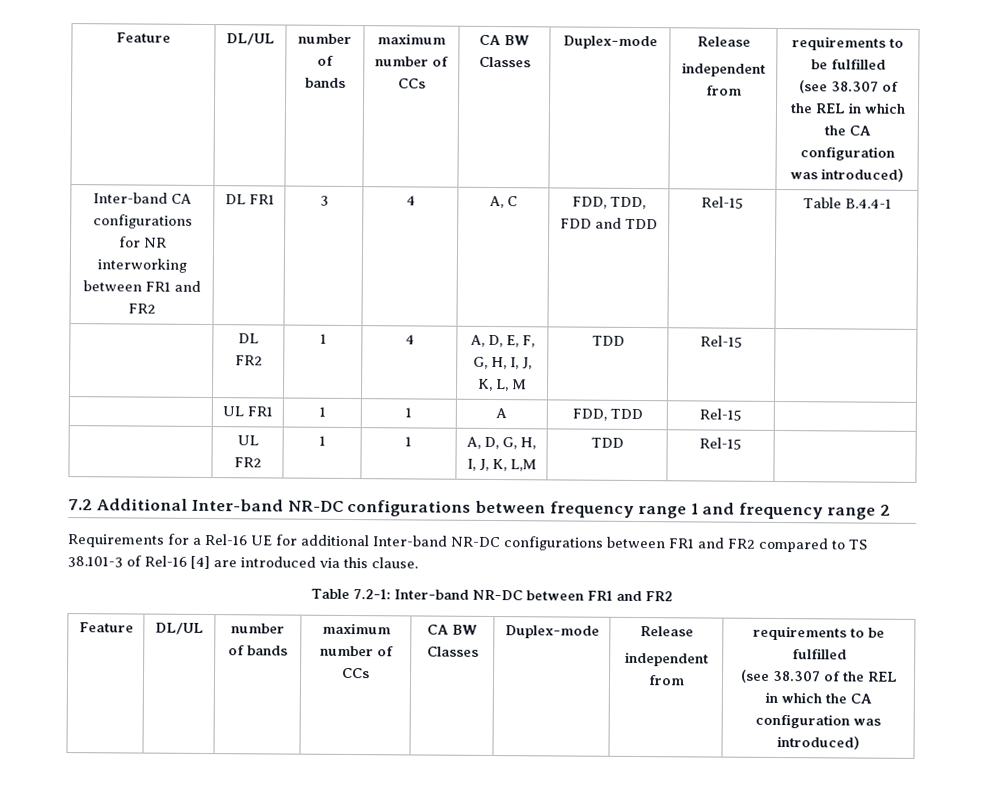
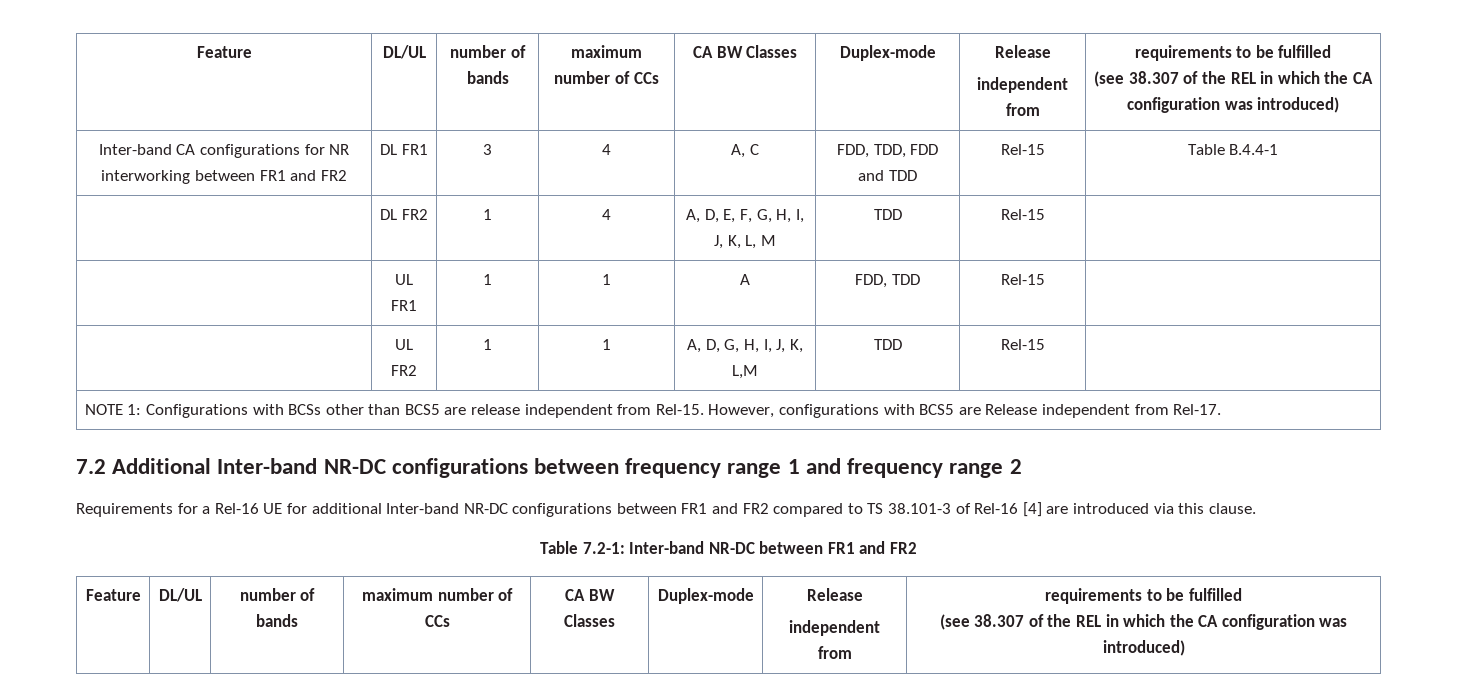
(742, 443) none -> [84,404,1222,418] // NOTE 1: Configurations with BCSs other than BCS5 are release independent from Rel-15. However, configurations with BCS5 are Release independent from Rel-17.

